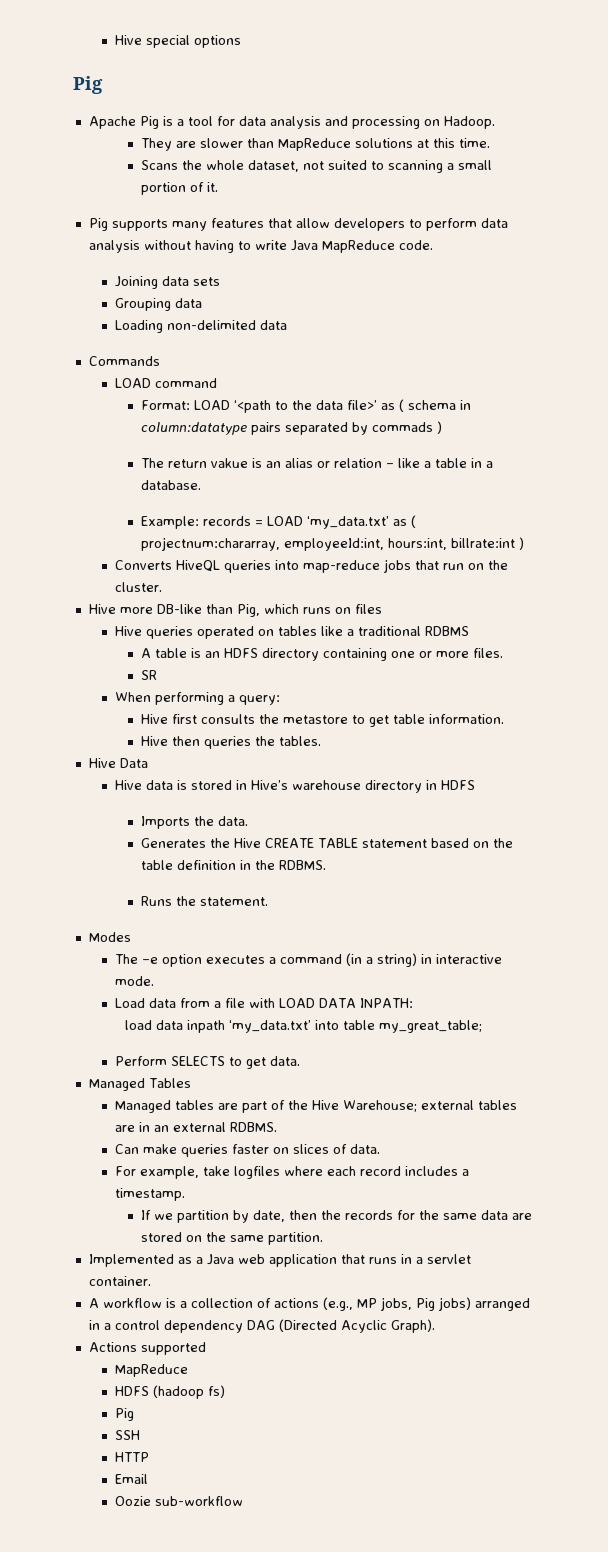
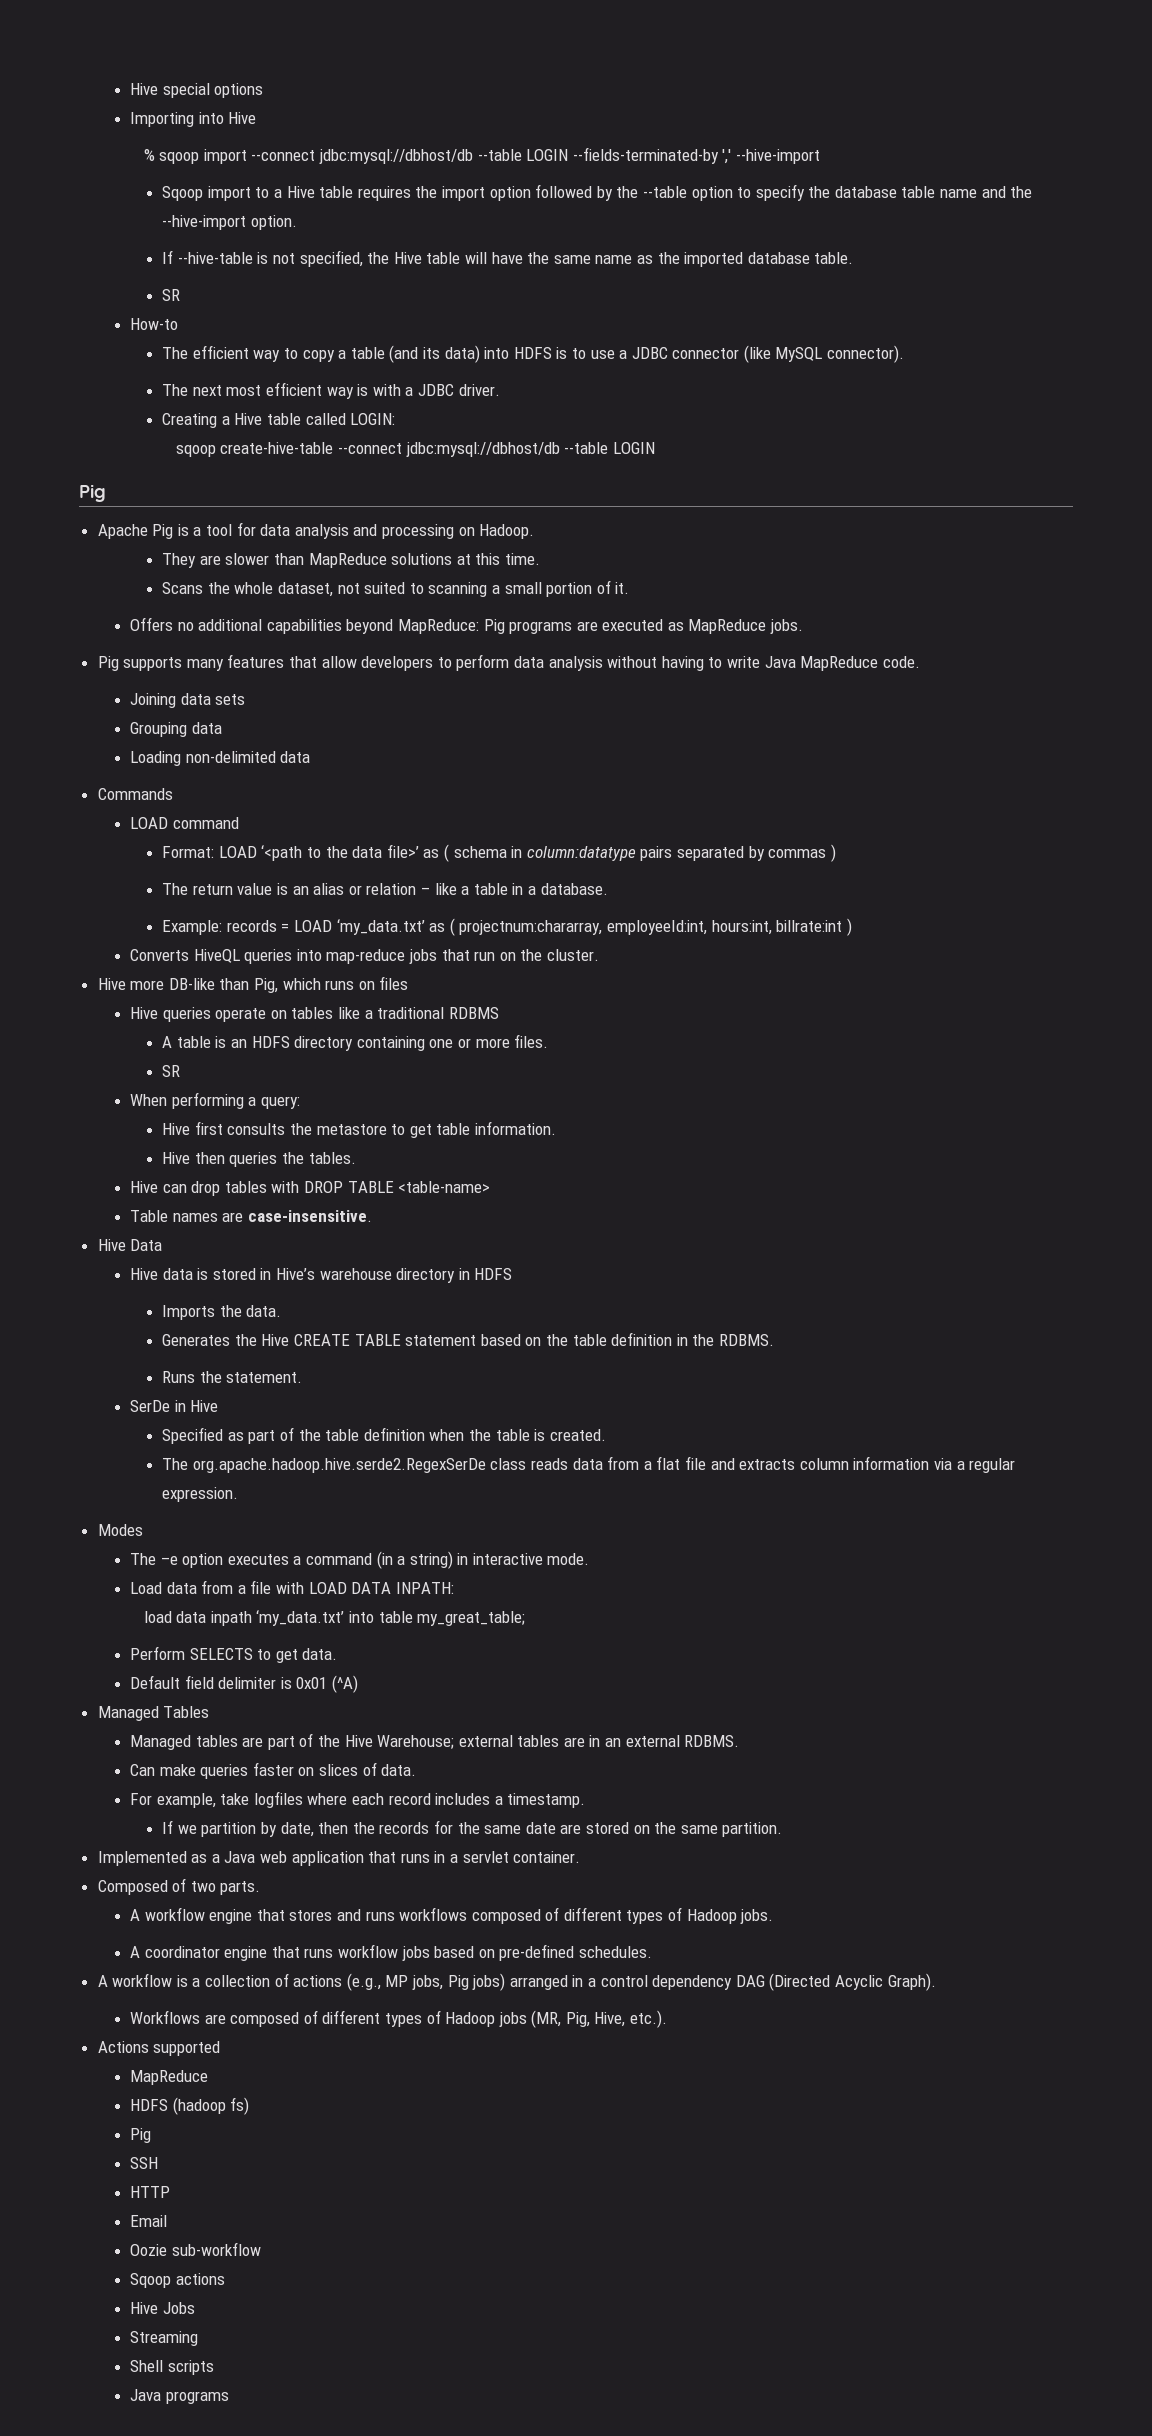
(242, 41) none -> [129,112,257,127] [143,147,820,164] [162,184,1033,201] [162,215,297,230] [162,250,854,267] [162,289,181,301] [129,318,178,330] [162,345,905,363] [162,382,500,399] [162,413,396,428] [175,442,655,457] // Importing into Hive // % sqoop import --connect jdbc:mysql://dbhost/db --table LOGIN --fields-terminated-by ',' --hive-import // Sqoop import to a Hive table requires the import option followed by the --table option to specify the database table name and the --hive-import option. // If --hive-table is not specified, the Hive table will have the same name as the imported database table. // SR // How-to // The efficient way to copy a table (and its data) into HDFS is to use a JDBC connector (like MySQL connector). // The next most efficient way is with a JDBC driver. // Creating a Hive table called LOGIN: // sqoop create-hive-table --connect jdbc:mysql://dbhost/db --table LOGIN
(219, 187) none -> [129,617,804,634] // Offers no additional capabilities beyond MapReduce: Pig programs are executed as MapReduce jobs.
[372,422,434,432] commads -> [768,849,827,858] commas
[211,458,249,468] vakue -> [237,883,273,895] value
[197,626,255,639] operated -> [215,1008,267,1022] operate
(322, 741) none -> [129,1181,491,1196] [129,1210,372,1222] // Hive can drop tables with DROP TABLE <table-name> // Table names are case-insensitive.
(269, 901) none -> [129,1400,219,1412] [162,1427,606,1444] [162,1456,1016,1473] [162,1487,239,1502] // SerDe in Hive // Specified as part of the table definition when the table is created. // The org.apache.hadoop.hive.serde2.RegexSerDe class reads data from a flat file and extracts column information via a regular expression.
(301, 1061) none -> [129,1675,358,1693] // Default field delimiter is 0x01 (^A)
[481,1210,509,1220] data -> [525,1822,556,1834] date
(151, 1281) none -> [97,1878,261,1895] [129,1907,774,1924] [129,1944,652,1961] // Composed of two parts. // A workflow engine that stores and runs workflows composed of different types of Hadoop jobs. // A coordinator engine that runs workflow jobs based on pre-defined schedules.
(435, 1326) none -> [129,2010,668,2028] // Workflows are composed of different types of Hadoop jobs (MR, Pig, Hive, etc.).
(244, 1501) none -> [129,2273,225,2288] [129,2302,195,2314] [129,2331,198,2346] [129,2360,214,2375] [129,2389,229,2404] // Sqoop actions // Hive Jobs // Streaming // Shell scripts // Java programs

